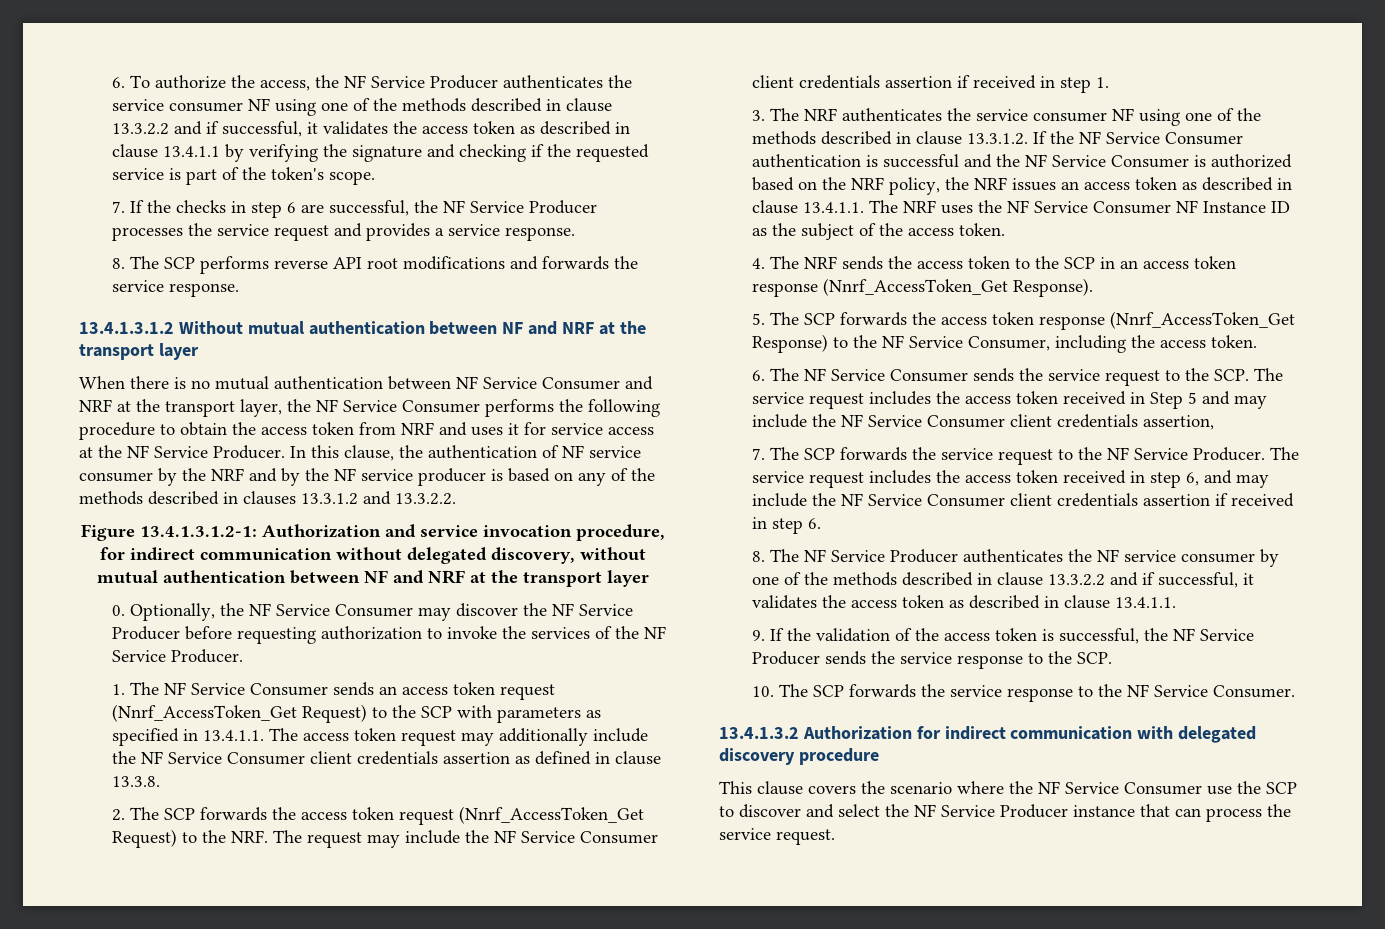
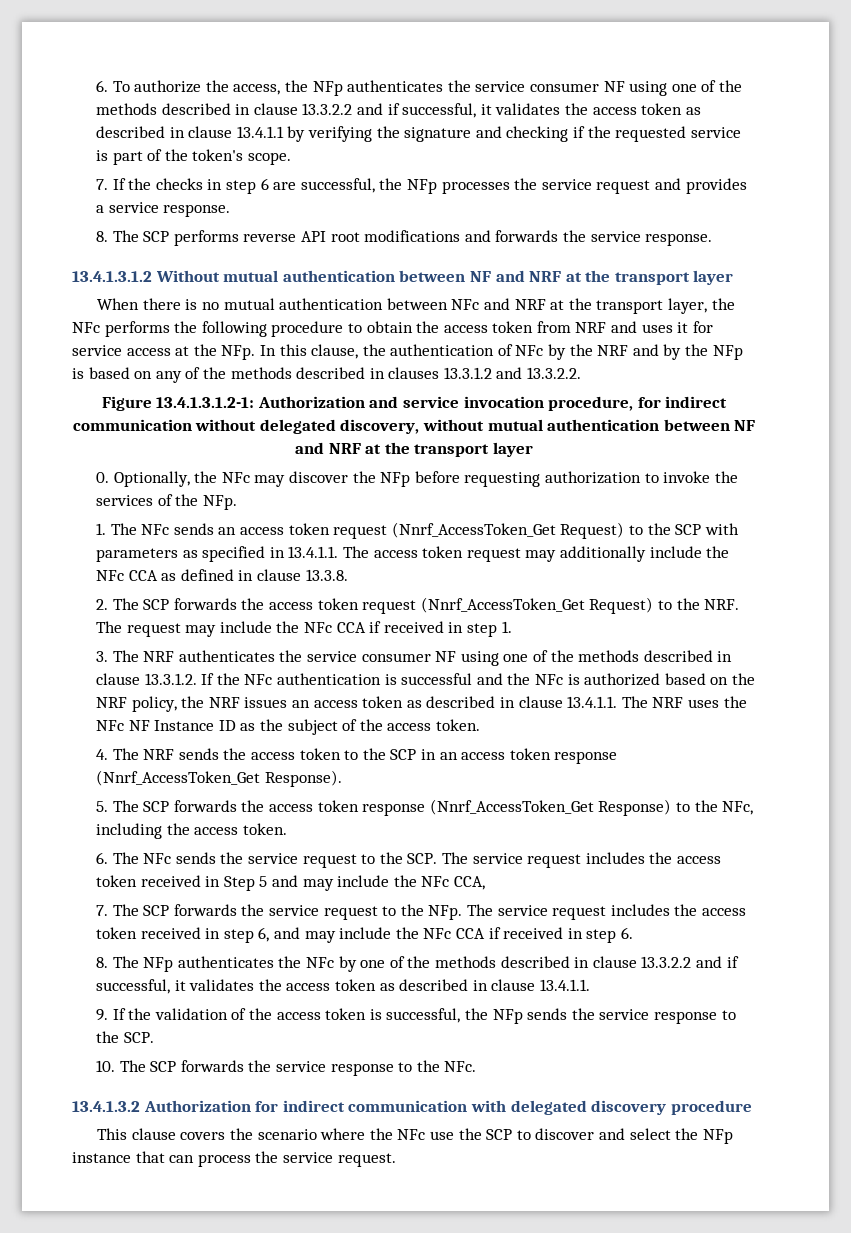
[343,75,498,89] NF Service Producer -> [312,81,343,96] NFp
[442,200,597,214] NF Service Producer -> [407,179,438,194] NFp
[456,376,620,390] NF Service Consumer -> [451,299,480,310] NFc
[316,399,480,413] NF Service Consumer -> [72,322,100,333] NFc
[127,445,285,459] NF Service Producer. -> [221,345,256,360] NFp.
[562,445,641,458] [79,472,153,482] NF service consumer -> [515,345,544,356] NFc
[334,468,486,486] NF service producer -> [712,345,743,360] NFp
[248,603,633,621] [111,626,180,640] NF Service Consumer may discover the NF Service Producer -> [221,471,411,487] NFc may discover the NFp
[643,626,666,639] [111,649,243,663] NF Service Producer. -> [202,495,237,510] NFp.
[163,682,328,696] NF Service Consumer -> [141,524,170,535] NFc
[140,751,510,765] NF Service Consumer client credentials assertion -> [96,570,158,581] NFc CCA
[493,830,658,844] [751,75,952,89] NF Service Consumer client credentials assertion -> [304,622,366,633] NFc CCA
[1078,131,1243,145] NF Service Consumer -> [244,674,273,685] NFc
[1024,154,1189,168] NF Service Consumer -> [535,674,564,685] NFc
[1006,200,1171,214] NF Service Consumer -> [96,720,125,731] NFc
[881,335,1050,351] NF Service Consumer, -> [722,801,754,815] NFc,
[803,368,968,382] NF Service Consumer -> [143,853,172,864] NFc
[840,414,1214,430] NF Service Consumer client credentials assertion, -> [421,876,486,890] NFc CCA,
[1106,447,1265,461] NF Service Producer. -> [428,905,463,920] NFp.
[840,493,1210,507] NF Service Consumer client credentials assertion -> [423,928,486,939] NFc CCA
[803,549,1255,563] NF Service Producer authenticates the NF service consumer -> [143,956,335,972] NFp authenticates the NFc
[1172,628,1254,641] [751,651,820,665] NF Service Producer -> [492,1009,523,1024] NFp
[1126,684,1295,698] NF Service Consumer. -> [444,1061,477,1072] NFc.
[1038,781,1202,795] NF Service Consumer -> [397,1129,426,1140] NFc
[914,804,1068,818] NF Service Producer -> [702,1129,733,1144] NFp

